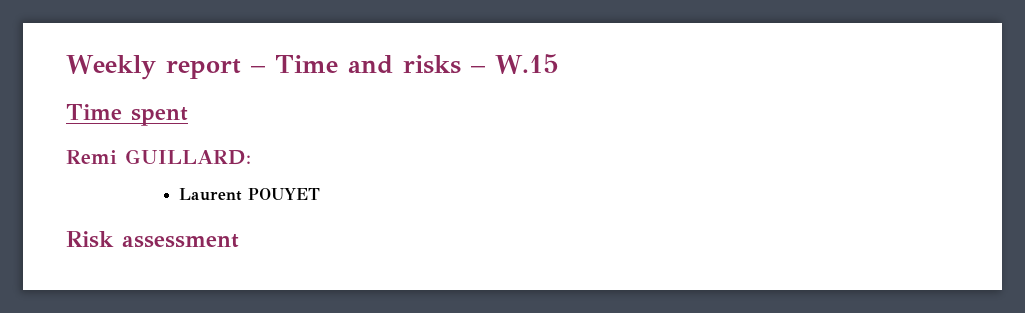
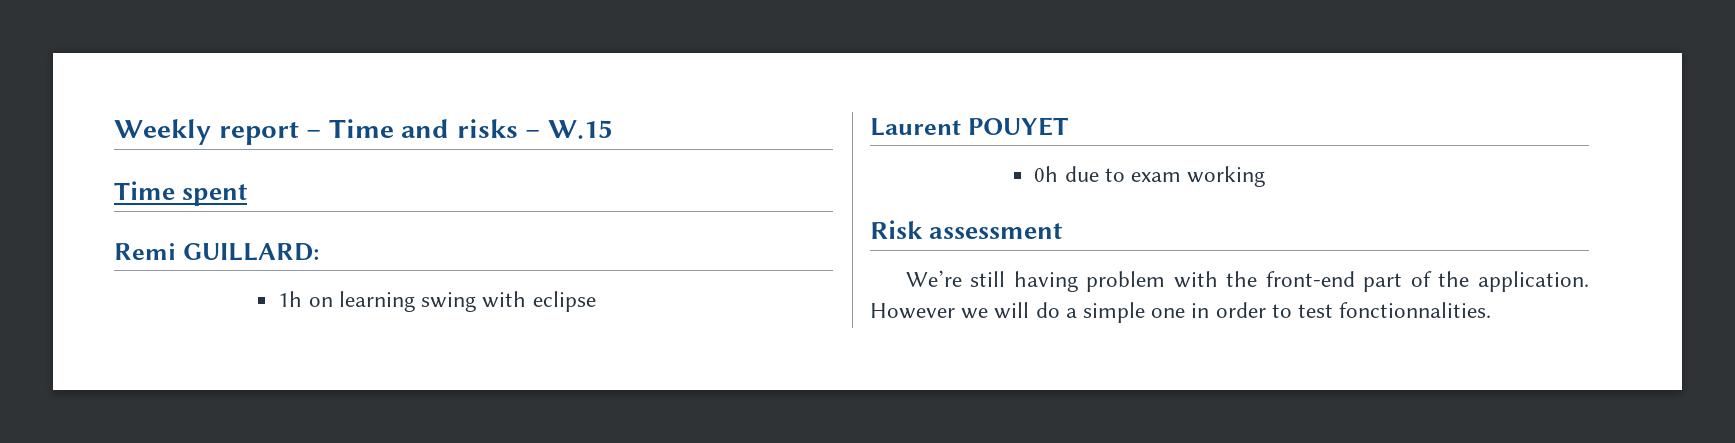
[178,188,320,201] [66,231,239,248] Laurent POUYET // Risk assessment -> [278,291,596,312] [870,117,1068,136] [1034,166,1266,187] [870,220,1064,239] [905,270,1589,292] [870,302,1492,323] 1h on learning swing with eclipse // Laurent POUYET // 0h due to exam working // Risk assessment // We’re still having problem with the front-end part of the application. However we will do a simple one in order to test fonctionnalities.

